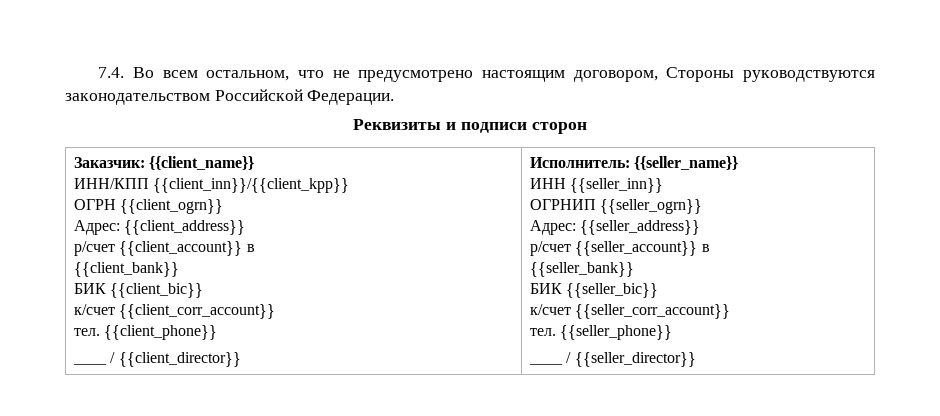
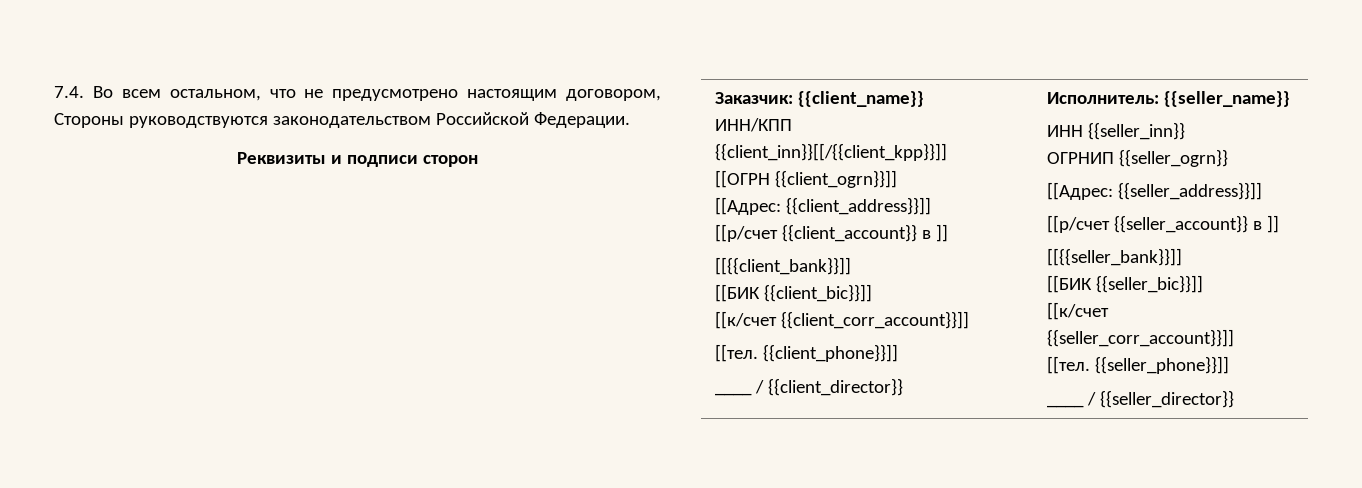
[153,178,350,193] [73,199,224,214] [73,220,246,235] [73,241,255,256] [73,262,179,277] [73,283,204,298] [73,304,276,319] [73,325,218,340] {{client_inn}}/{{client_kpp}} // ОГРН {{client_ogrn}} // Адрес: {{client_address}} // р/счет {{client_account}} в // {{client_bank}} // БИК {{client_bic}} // к/счет {{client_corr_account}} // тел. {{client_phone}} -> [715,143,948,161] [715,170,898,188] [715,197,932,215] [715,224,949,242] [715,257,852,275] [715,284,873,302] [715,311,970,329] [715,344,899,362] {{client_inn}}[[/{{client_kpp}}]] // [[ОГРН {{client_ogrn}}]] // [[Адрес: {{client_address}}]] // [[р/счет {{client_account}} в ]] // [[{{client_bank}}]] // [[БИК {{client_bic}}]] // [[к/счет {{client_corr_account}}]] // [[тел. {{client_phone}}]]
[529,220,701,235] [529,241,571,256] Адрес: {{seller_address}} // р/счет -> [1047,182,1263,200] [1047,215,1111,233] [[Адрес: {{seller_address}}]] // [[р/счет
[529,262,634,277] [529,283,659,298] [529,304,731,319] [529,325,673,340] // {{seller_bank}} // БИК {{seller_bic}} // к/счет {{seller_corr_account}} // тел. {{seller_phone}} -> [1267,215,1280,233] [1047,248,1183,266] [1047,275,1204,293] [1047,302,1110,320] [1047,329,1235,347] [1047,356,1230,374] ]] // [[{{seller_bank}}]] // [[БИК {{seller_bic}}]] // [[к/счет {{seller_corr_account}}]] // [[тел. {{seller_phone}}]]

